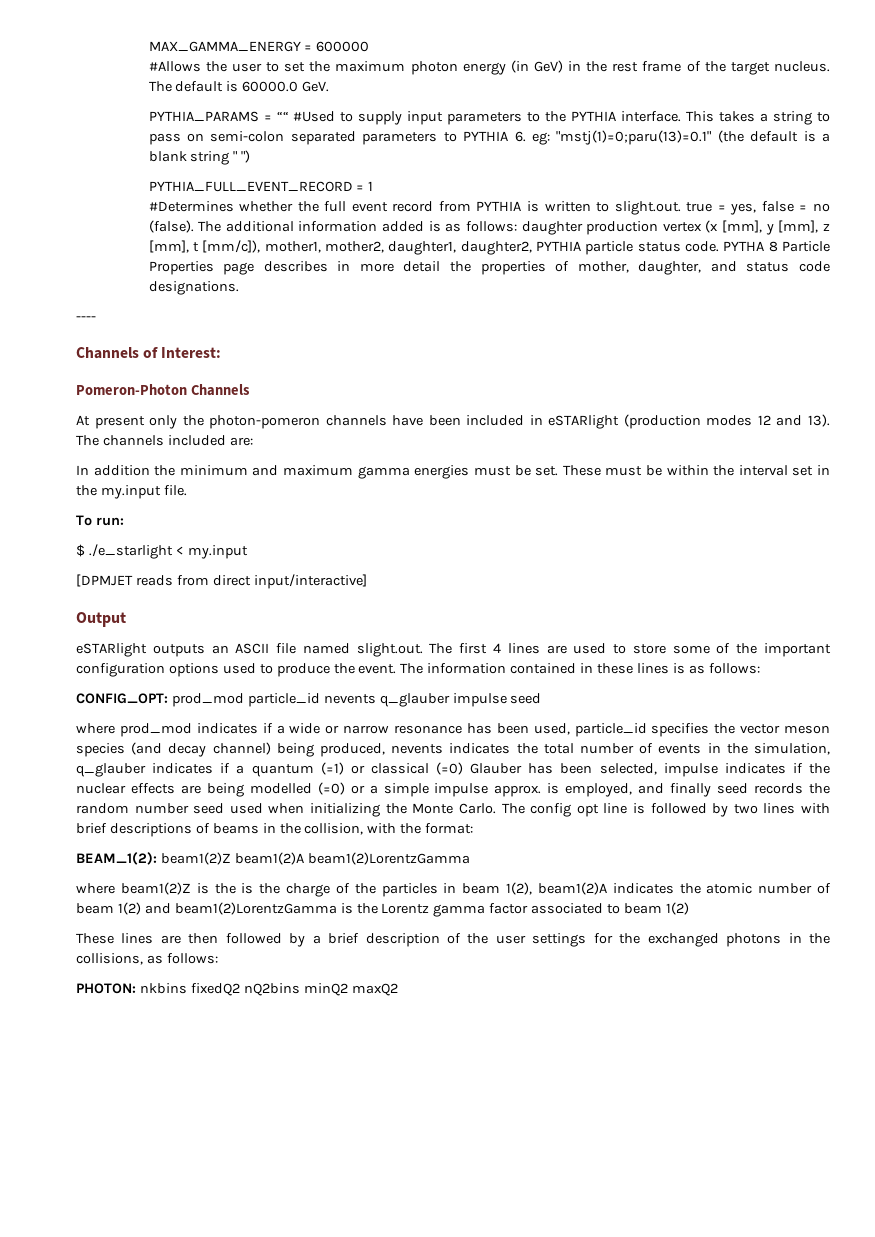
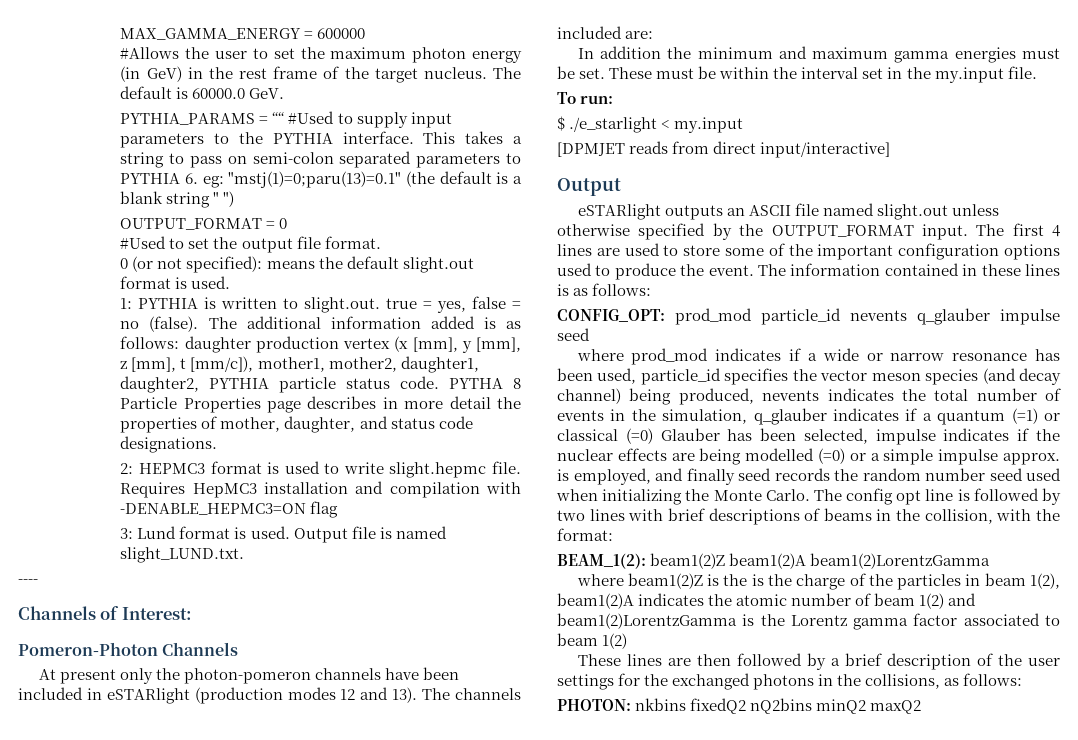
[148,181,374,192] [148,201,471,212] PYTHIA_FULL_EVENT_RECORD = 1 // #Determines whether the full event record from -> [120,218,288,230] [120,236,381,253] [120,256,474,273] [120,276,231,289] [120,298,133,309] OUTPUT_FORMAT = 0 // #Used to set the output file format. // 0 (or not specified): means the default slight.out format is used. // 1:
(239, 288) none -> [120,461,521,478] [120,481,521,498] [120,501,339,518] [120,526,447,543] [120,547,245,563] // 2: HEPMC3 format is used to write slight.hepmc file. Requires HepMC3 installation and compilation with -DENABLE_HEPMC3=ON flag // 3: Lund format is used. Output file is named slight_LUND.txt.
[356,643,423,657] slight.out. -> [876,204,999,220] [557,223,968,240] slight.out unless otherwise specified by the OUTPUT_FORMAT input.

